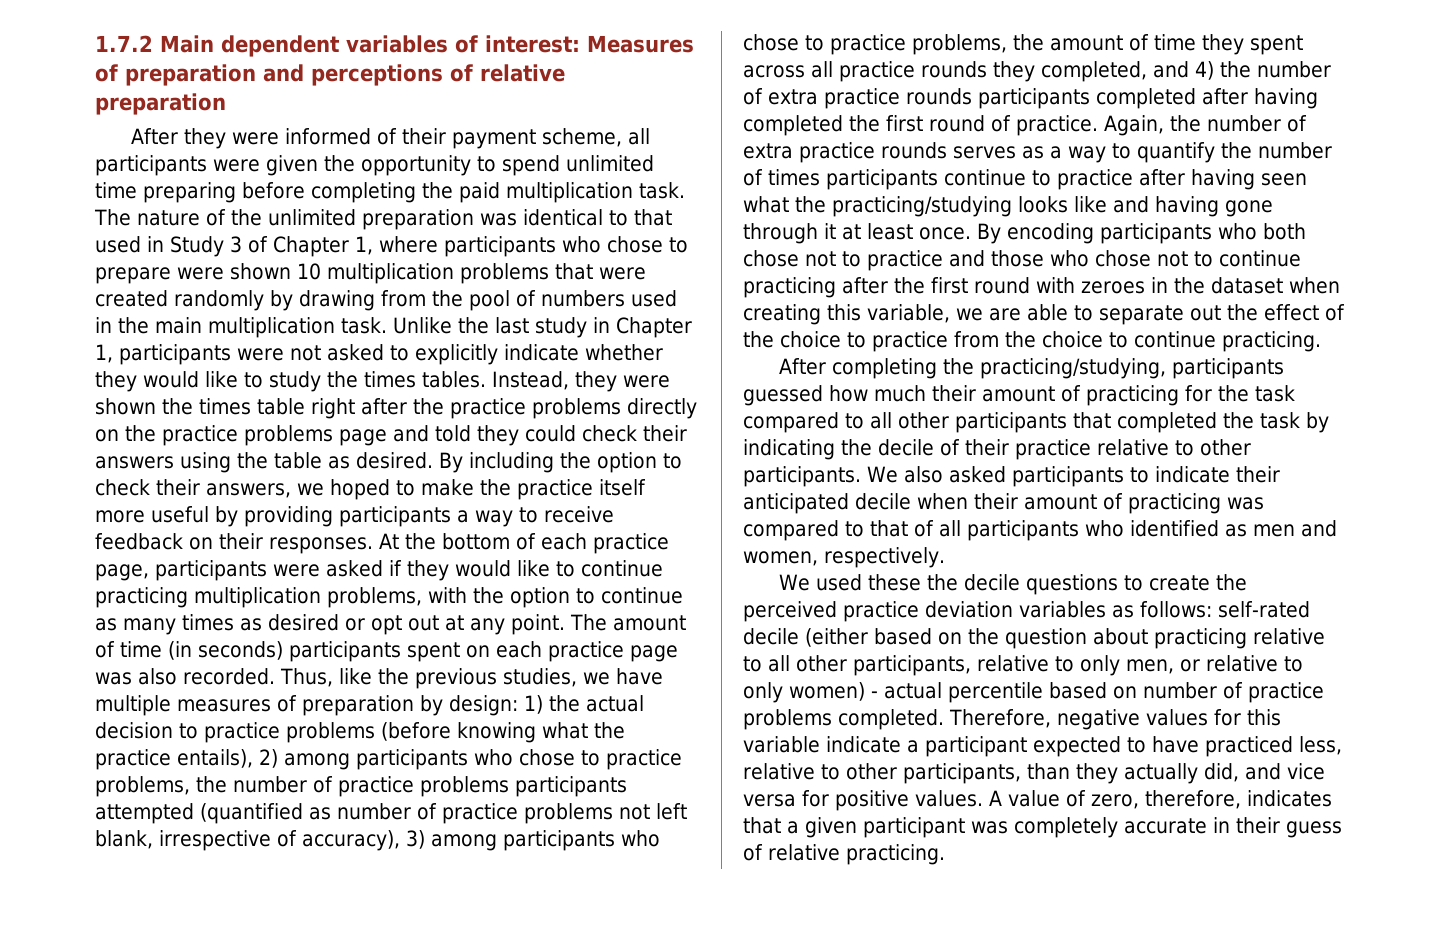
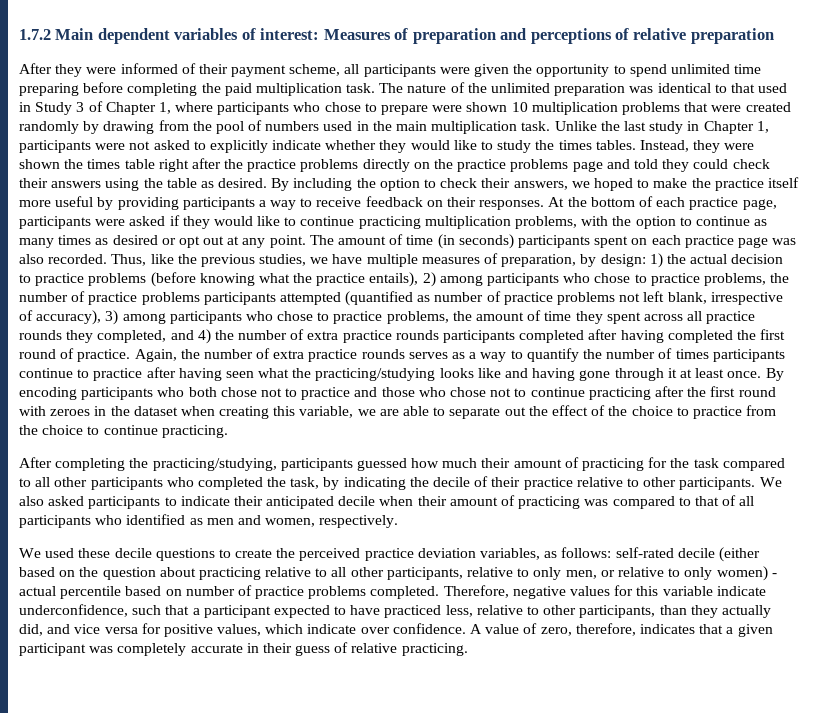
[302,695,414,716] preparation -> [501,254,577,267] preparation,
[1073,412,1300,433] that completed the task -> [166,477,320,490] who completed the task,
[926,574,958,591] the -> (111, 553) none
[1019,601,1106,618] variables -> [480,548,541,560] variables,
(901, 744) none -> [19,604,190,617] underconfidence, such that
[915,790,983,807] values. -> [217,623,466,636] values, which indicate over confidence.

